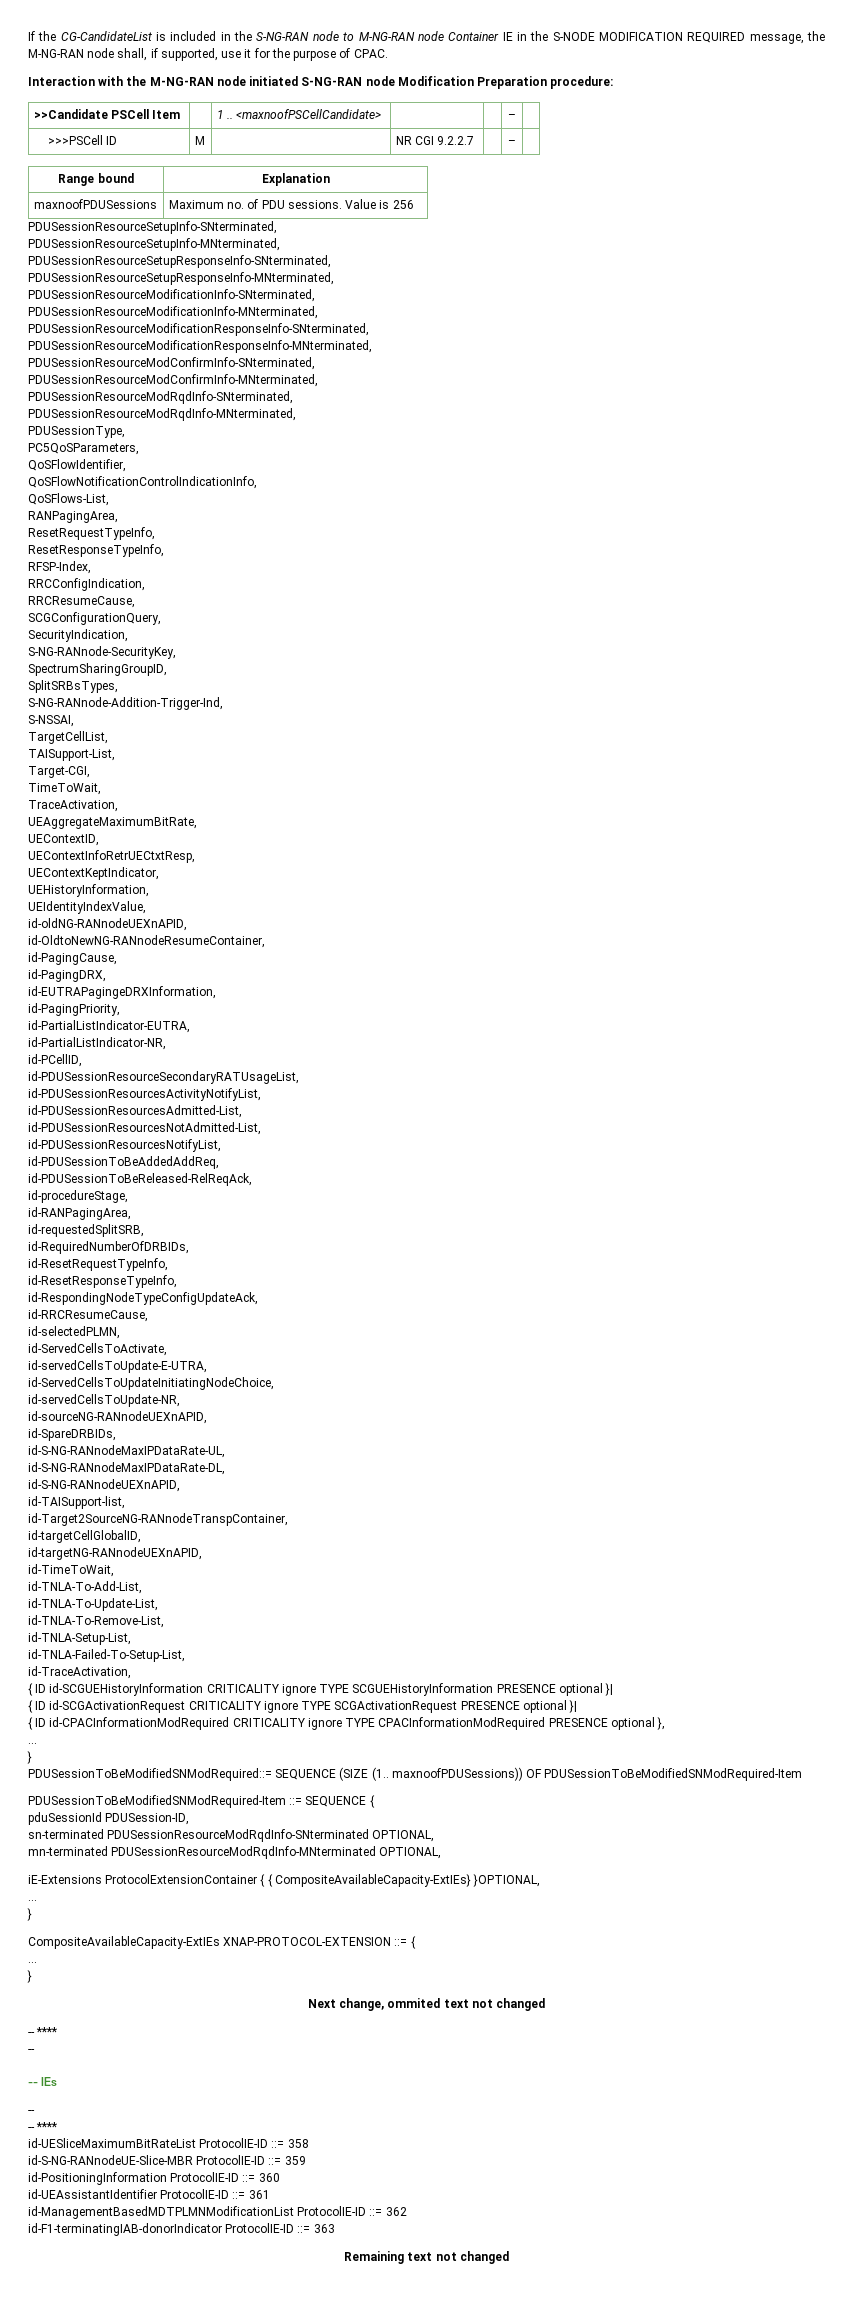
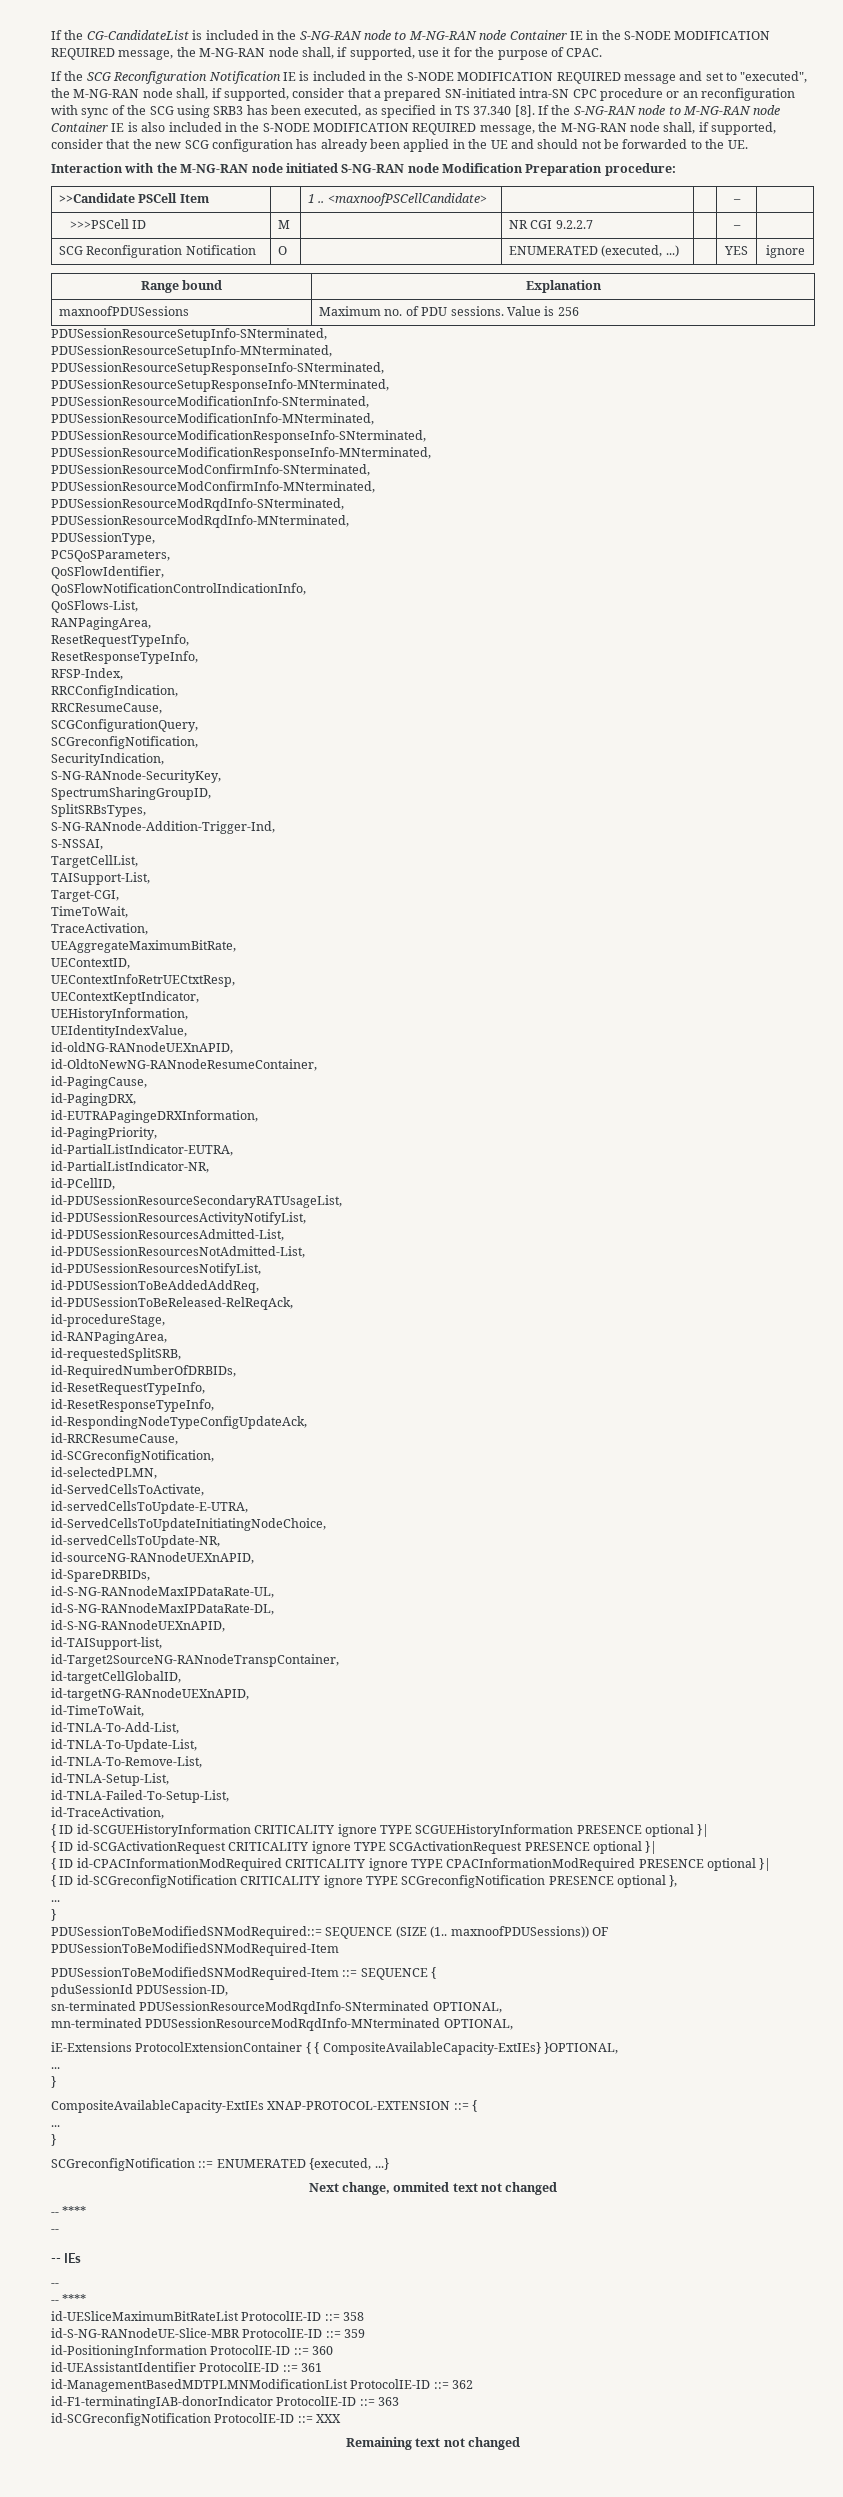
(388, 53) none -> [51,71,808,84] [51,88,795,101] [51,105,781,118] [51,122,776,135] [51,139,748,152] // If the SCG Reconfiguration Notification IE is included in the S-NODE MODIFICATION REQUIRED message and set to "executed", the M-NG-RAN node shall, if supported, consider that a prepared SN-initiated intra-SN CPC procedure or an reconfiguration with sync of the SCG using SRB3 has been executed, as specified in TS 37.340 [8]. If the S-NG-RAN node to M-NG-RAN node Container IE is also included in the S-NODE MODIFICATION REQUIRED message, the M-NG-RAN node shall, if supported, consider that the new SCG configuration has already been applied in the UE and should not be forwarded to the UE.
(516, 142) none -> [59,245,256,258] [278,246,288,255] [509,245,679,257] [724,246,748,255] [765,245,805,258] // SCG Reconfiguration Notification | O | | ENUMERATED (executed, ...) | | YES | ignore
(161, 618) none -> [51,736,198,749] // SCGreconfigNotification,
(148, 1315) none -> [51,1450,214,1463] // id-SCGreconfigNotification,
(655, 1723) none -> [759,1858,772,1871] [51,1875,666,1888] }| // { ID id-SCGreconfigNotification CRITICALITY ignore TYPE SCGreconfigNotification PRESENCE optional
(32, 1976) none -> [51,2158,389,2171] // SCGreconfigNotification ::= ENUMERATED {executed, ...}
(335, 2228) none -> [51,2413,342,2426] // id-SCGreconfigNotification ProtocolIE-ID ::= XXX

